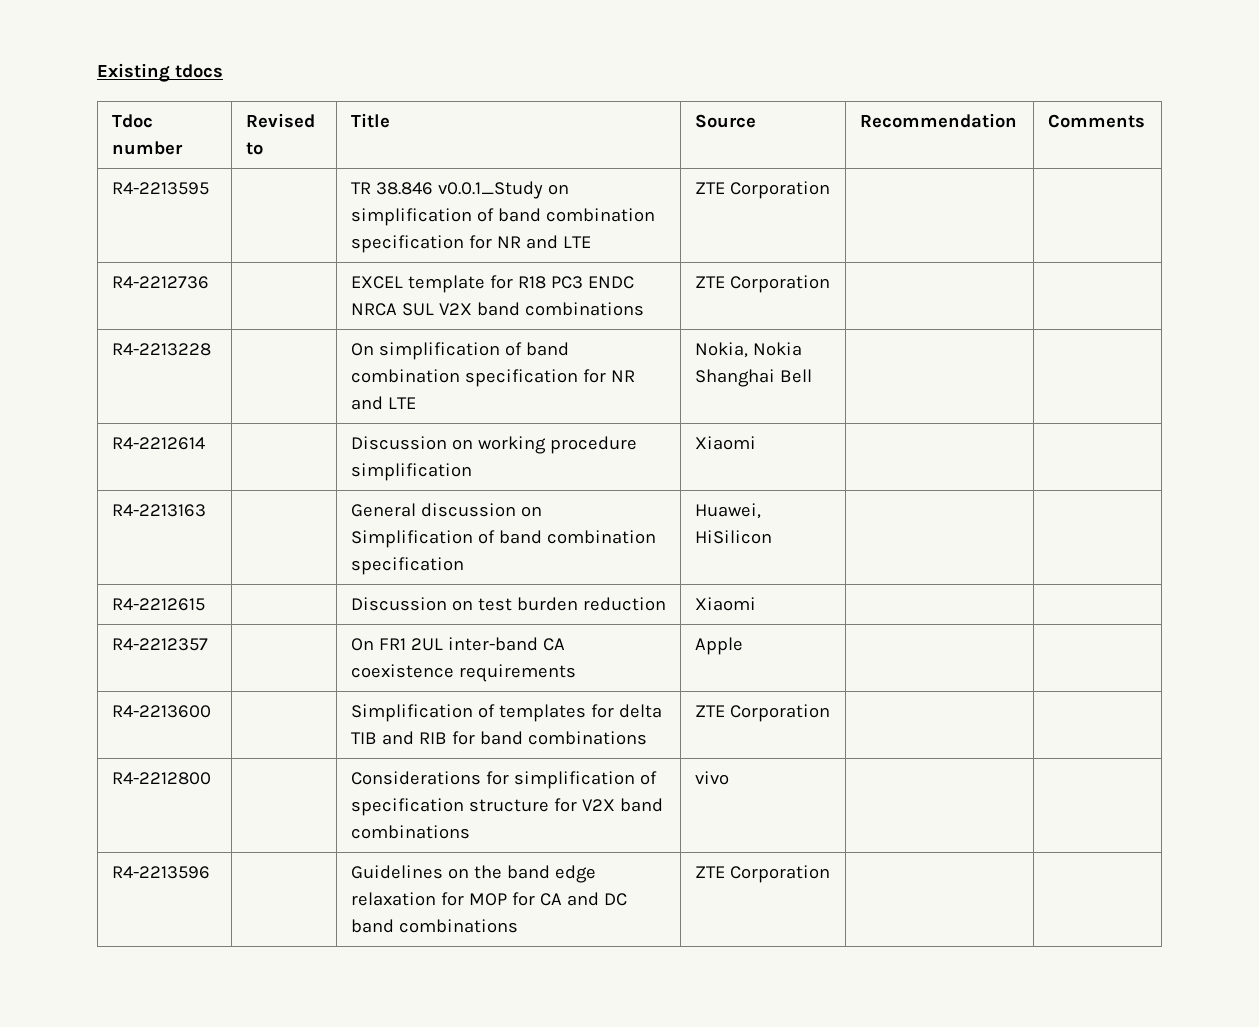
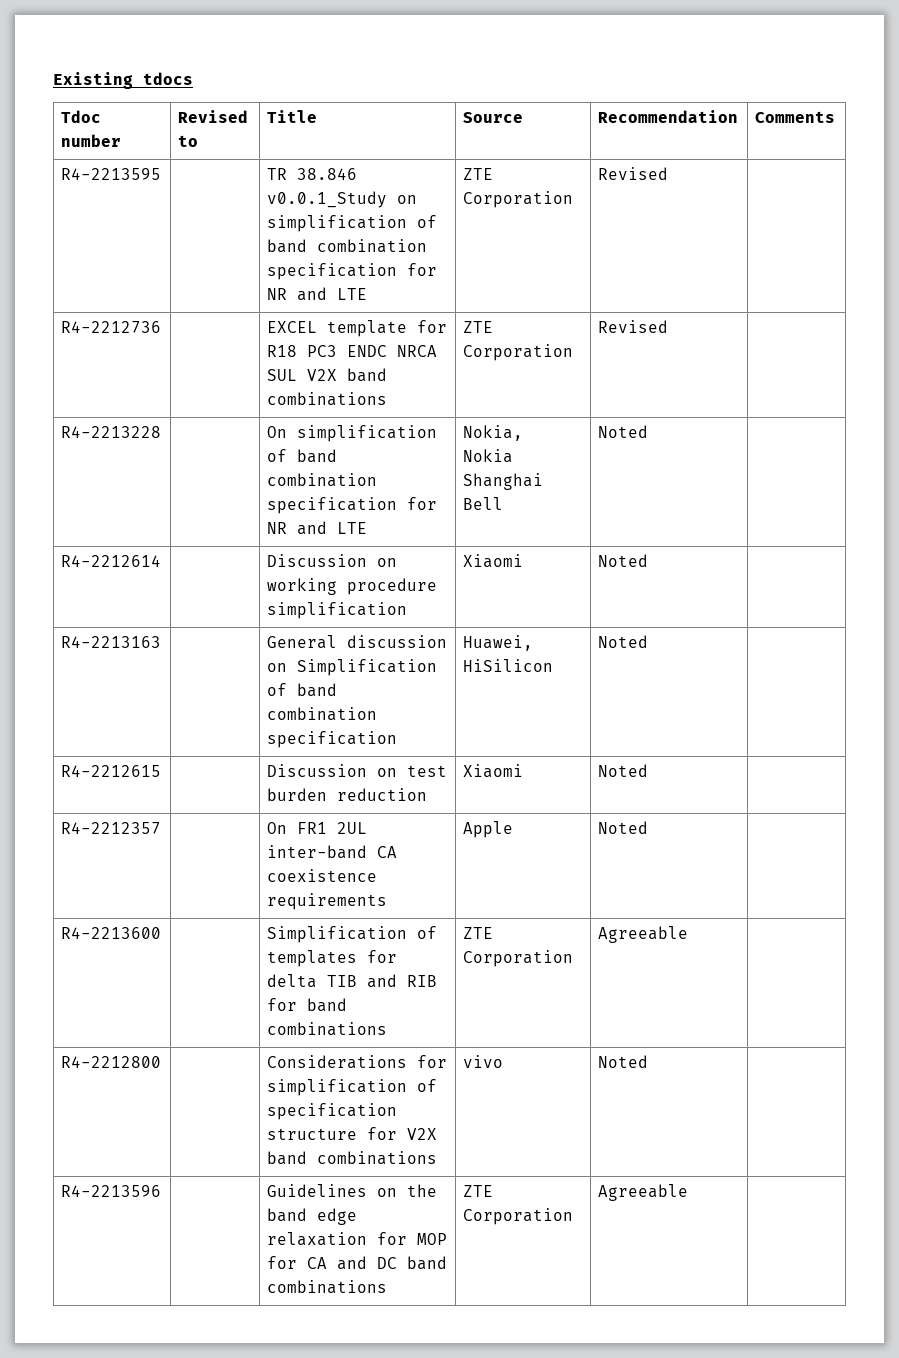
(830, 190) none -> [598,167,669,180] Revised
(830, 284) none -> [598,320,669,333] Revised
(812, 376) none -> [598,425,649,438] Noted
(756, 443) none -> [598,554,649,567] Noted
(772, 537) none -> [598,635,649,648] Noted
(756, 604) none -> [598,764,649,777] Noted
(743, 646) none -> [598,821,649,834] Noted
(830, 713) none -> [598,926,689,943] Agreeable
(729, 778) none -> [598,1055,649,1068] Noted
(830, 874) none -> [598,1184,689,1201] Agreeable

